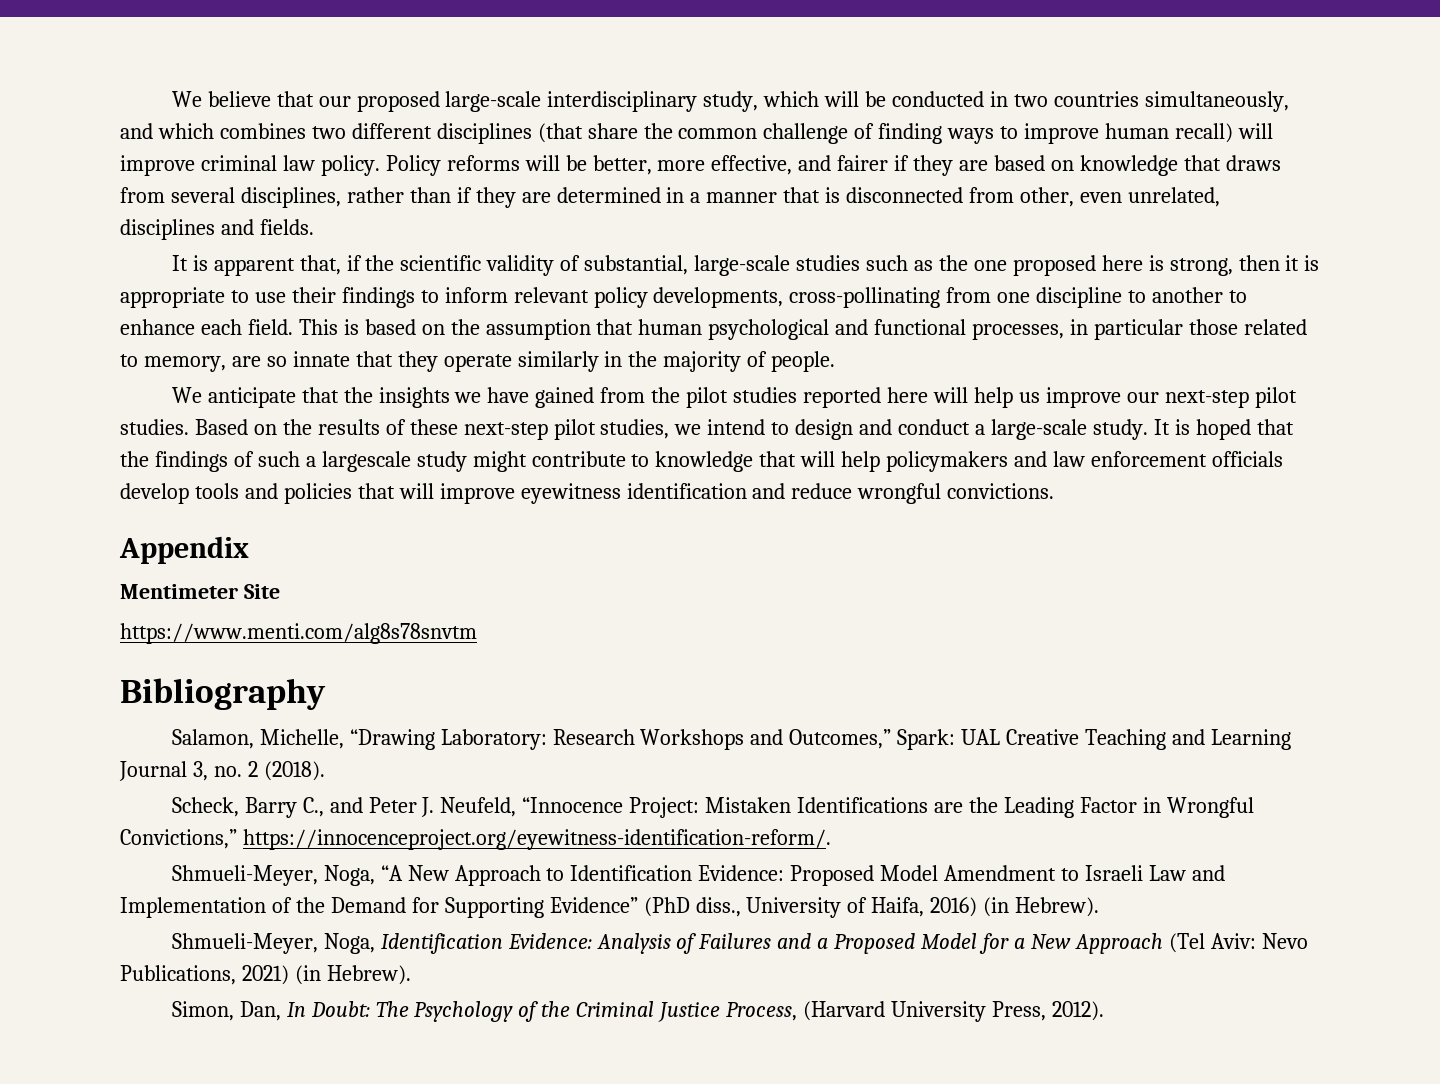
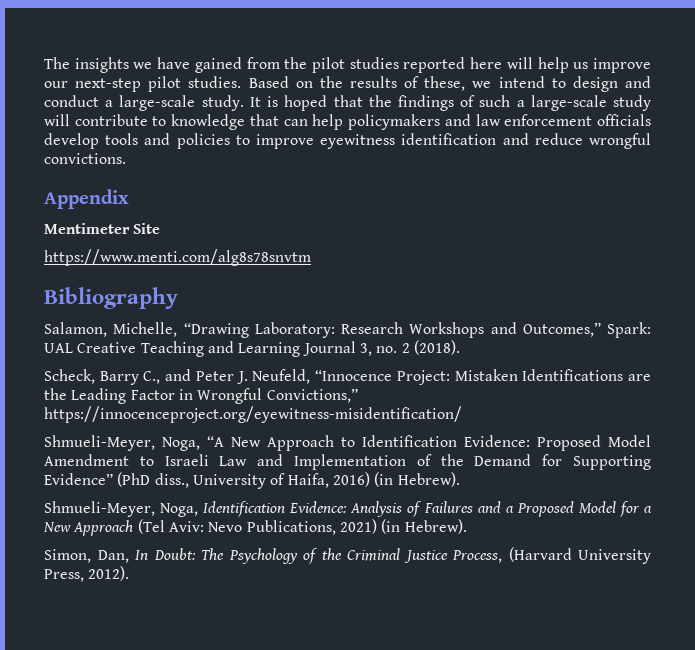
[171,91,1289,112] [120,123,1273,144] [120,155,1281,176] [120,187,1220,208] [120,219,314,240] [171,255,1320,276] [120,287,1248,308] [120,319,1307,340] [120,351,836,372] [171,387,373,408] We believe that our proposed large-scale interdisciplinary study, which will be conducted in two countries simultaneously, and which combines two different disciplines (that share the common challenge of finding ways to improve human recall) will improve criminal law policy. Policy reforms will be better, more effective, and fairer if they are based on knowledge that draws from several disciplines, rather than if they are determined in a manner that is disconnected from other, even unrelated, disciplines and fields. // It is apparent that, if the scientific validity of substantial, large-scale studies such as the one proposed here is strong, then it is appropriate to use their findings to inform relevant policy developments, cross-pollinating from one discipline to another to enhance each field. This is based on the assumption that human psychological and functional processes, in particular those related to memory, are so innate that they operate similarly in the majority of people. // We anticipate that the -> [44,57,70,69] The
[409,419,670,440] these next-step pilot studies, -> [424,76,466,91] these,
[321,451,527,472] largescale study might -> [530,95,652,111] [44,114,70,126] large-scale study will
[800,451,836,467] will -> [283,119,308,126] can
[357,483,434,499] that will -> [235,135,250,145] to
[242,829,831,850] https://innocenceproject.org/eyewitness-identification-reform/. -> [44,406,462,423] https://innocenceproject.org/eyewitness-misidentification/

